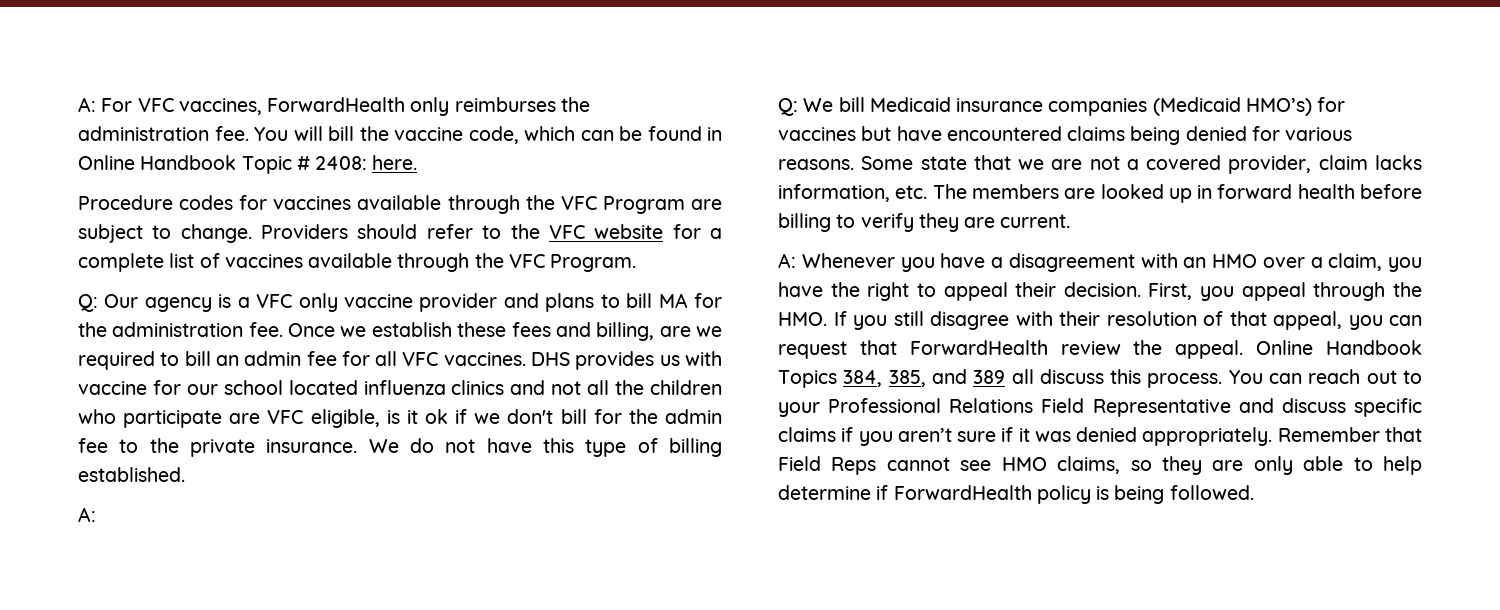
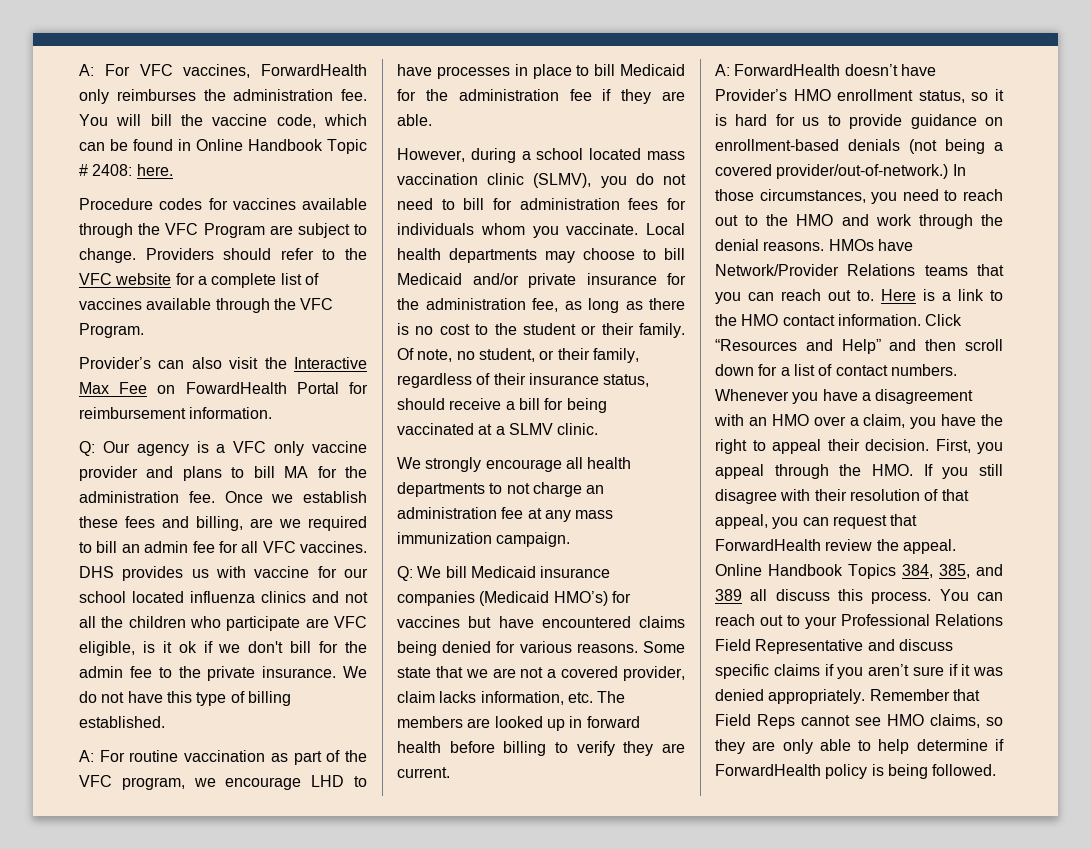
(637, 263) none -> [79,357,367,369] [79,382,368,394] [79,407,273,419] // Provider’s can also visit the Interactive Max Fee on FowardHealth Portal for reimbursement information.
(96, 514) none -> [99,750,368,765] [79,775,368,790] [397,64,685,79] [397,89,685,104] [397,114,432,126] [397,148,685,163] [397,173,686,188] [397,198,686,210] [397,223,685,238] [397,248,685,263] [397,273,686,288] [397,298,685,313] [397,323,685,338] [397,348,639,363] [397,373,650,388] [397,398,607,413] [397,423,599,435] [397,457,632,472] [397,482,605,497] [397,507,614,522] [397,532,571,547] For routine vaccination as part of the VFC program, we encourage LHD to have processes in place to bill Medicaid for the administration fee if they are able. // However, during a school located mass vaccination clinic (SLMV), you do not need to bill for administration fees for individuals whom you vaccinate. Local health departments may choose to bill Medicaid and/or private insurance for the administration fee, as long as there is no cost to the student or their family. Of note, no student, or their family, regardless of their insurance status, should receive a bill for being vaccinated at a SLMV clinic. // We strongly encourage all health departments to not charge an administration fee at any mass immunization campaign.
(796, 260) none -> [734,64,936,76] [715,89,1004,103] [715,114,1003,129] [715,139,1003,154] [715,164,966,179] [715,189,1003,204] [715,214,1003,229] [715,239,913,251] [715,264,1004,276] [715,289,1003,304] [715,314,963,326] [715,339,1003,354] [715,364,957,376] ForwardHealth doesn’t have Provider’s HMO enrollment status, so it is hard for us to provide guidance on enrollment-based denials (not being a covered provider/out-of-network.) In those circumstances, you need to reach out to the HMO and work through the denial reasons. HMOs have Network/Provider Relations teams that you can reach out to. Here is a link to the HMO contact information. Click “Resources and Help” and then scroll down for a list of contact numbers.

